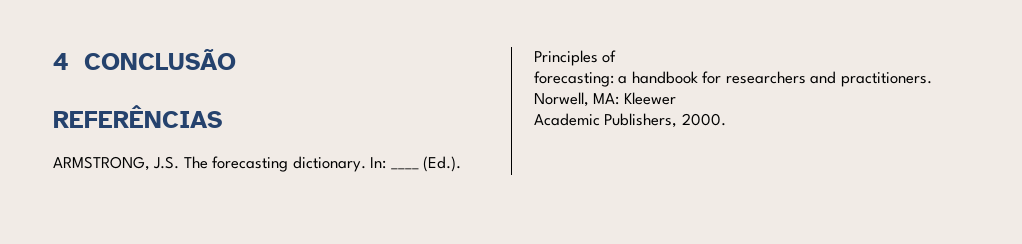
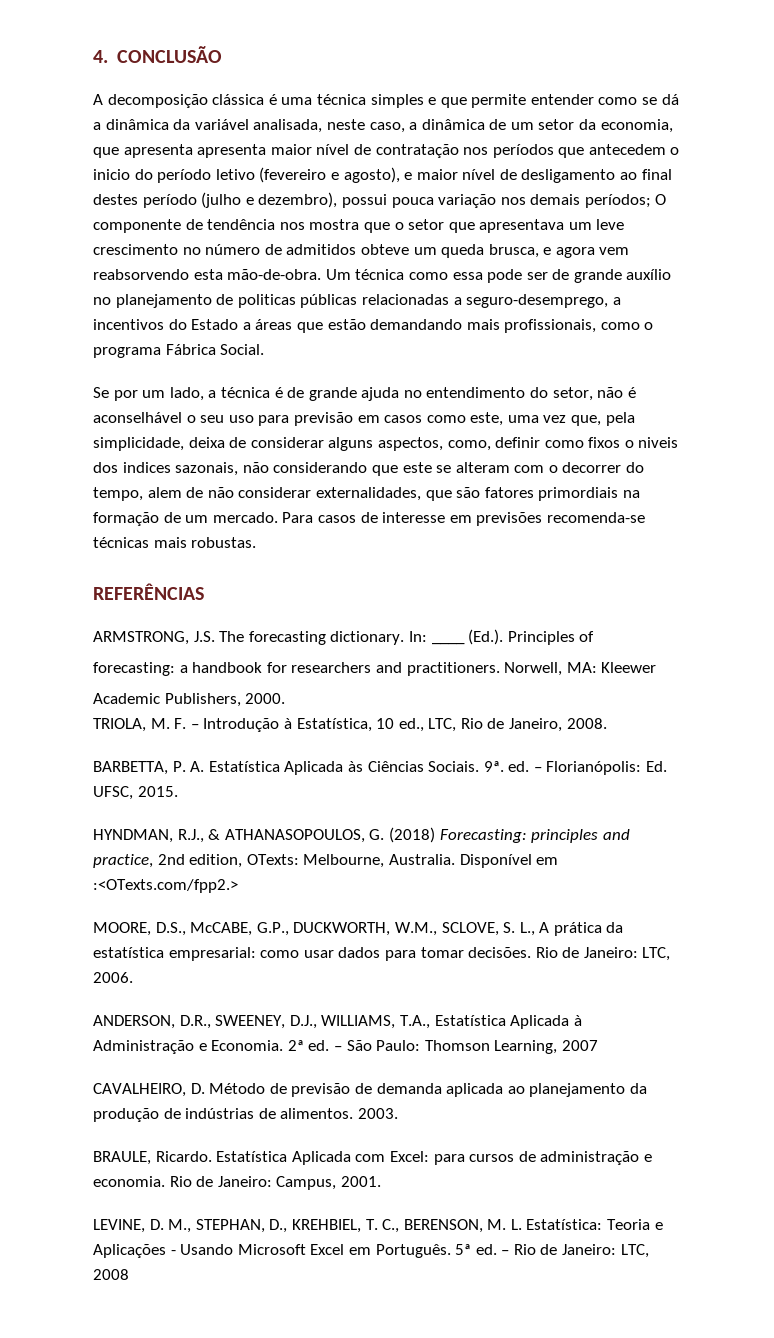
[53,53,69,70] 4 -> [93,50,108,63] 4.
(237, 59) none -> [93,94,679,108] [93,119,673,133] [93,144,680,158] [93,167,672,183] [93,192,667,208] [93,219,625,233] [93,244,630,258] [93,269,672,283] [93,294,621,308] [93,319,654,333] [93,344,265,358] [93,387,636,401] [93,412,635,426] [93,437,679,451] [93,462,645,476] [93,487,640,501] [93,512,645,526] [93,537,257,548] // A decomposição clássica é uma técnica simples e que permite entender como se dá a dinâmica da variável analisada, neste caso, a dinâmica de um setor da economia, que apresenta apresenta maior nível de contratação nos períodos que antecedem o inicio do período letivo (fevereiro e agosto), e maior nível de desligamento ao final destes período (julho e dezembro), possui pouca variação nos demais períodos; O componente de tendência nos mostra que o setor que apresentava um leve crescimento no número de admitidos obteve um queda brusca, e agora vem reabsorvendo esta mão-de-obra. Um técnica como essa pode ser de grande auxílio no planejamento de politicas públicas relacionadas a seguro-desemprego, a incentivos do Estado a áreas que estão demandando mais profissionais, como o programa Fábrica Social. // Se por um lado, a técnica é de grande ajuda no entendimento do setor, não é aconselhável o seu uso para previsão em casos como este, uma vez que, pela simplicidade, deixa de considerar alguns aspectos, como, definir como fixos o niveis dos indices sazonais, não considerando que este se alteram com o decorrer do tempo, alem de não considerar externalidades, que são fatores primordiais na formação de um mercado. Para casos de interesse em previsões recomenda-se técnicas mais robustas.
(726, 119) none -> [93,718,607,732] [93,761,668,775] [93,786,178,800] [93,827,630,843] [93,854,559,868] [93,879,238,893] [93,922,624,936] [93,947,671,961] [93,972,133,983] [93,1015,582,1029] [93,1040,598,1054] [93,1083,647,1097] [93,1108,398,1122] [93,1151,652,1165] [93,1176,381,1190] [93,1219,663,1233] [93,1244,649,1258] [93,1269,129,1280] // TRIOLA, M. F. – Introdução à Estatística, 10 ed., LTC, Rio de Janeiro, 2008. // BARBETTA, P. A. Estatística Aplicada às Ciências Sociais. 9ª. ed. – Florianópolis: Ed. UFSC, 2015. // HYNDMAN, R.J., & ATHANASOPOULOS, G. (2018) Forecasting: principles and practice, 2nd edition, OTexts: Melbourne, Australia. Disponível em :<OTexts.com/fpp2.> // MOORE, D.S., McCABE, G.P., DUCKWORTH, W.M., SCLOVE, S. L., A prática da estatística empresarial: como usar dados para tomar decisões. Rio de Janeiro: LTC, 2006. // ANDERSON, D.R., SWEENEY, D.J., WILLIAMS, T.A., Estatística Aplicada à Administração e Economia. 2ª ed. – São Paulo: Thomson Learning, 2007 // CAVALHEIRO, D. Método de previsão de demanda aplicada ao planejamento da produção de indústrias de alimentos. 2003. // BRAULE, Ricardo. Estatística Aplicada com Excel: para cursos de administração e economia. Rio de Janeiro: Campus, 2001. // LEVINE, D. M., STEPHAN, D., KREHBIEL, T. C., BERENSON, M. L. Estatística: Teoria e Aplicações - Usando Microsoft Excel em Português. 5ª ed. – Rio de Janeiro: LTC, 2008

